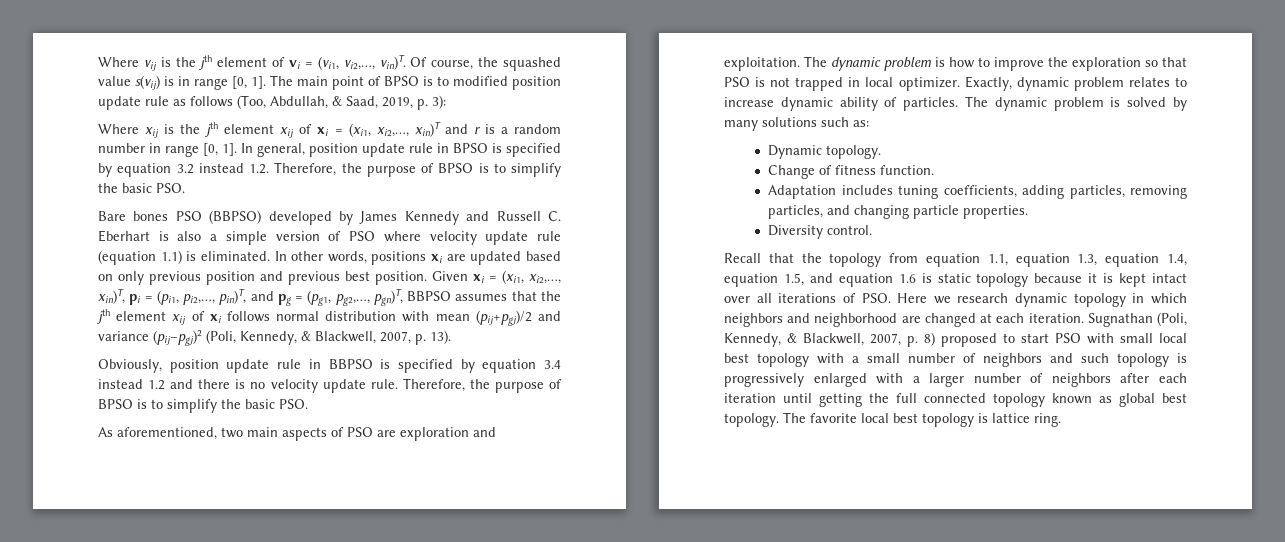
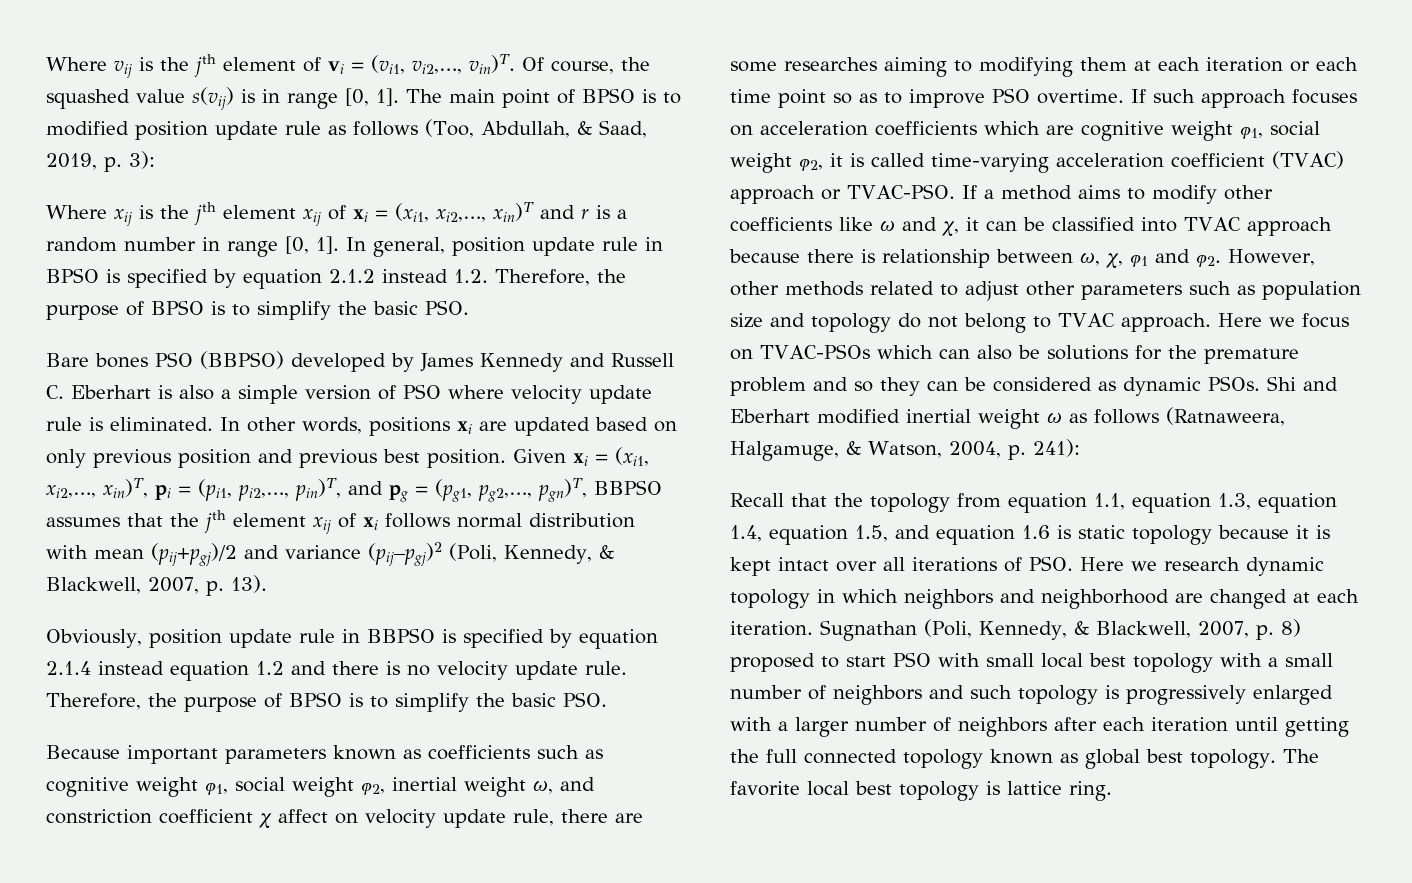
[176,164,194,174] 3.2 -> [329,269,375,283] 2.1.2
[98,250,182,265] (equation 1.1) -> (82, 424) none
[544,360,561,369] [98,379,143,389] 3.4 instead -> [46,661,249,681] 2.1.4 instead equation
[98,427,496,441] [724,56,1187,71] [724,76,1187,91] [724,96,1187,111] [724,117,869,131] [768,145,882,159] [768,165,935,179] [768,185,1187,199] [768,205,1029,219] [768,225,873,239] As aforementioned, two main aspects of PSO are exploration and exploitation. The dynamic problem is how to improve the exploration so that PSO is not trapped in local optimizer. Exactly, dynamic problem relates to increase dynamic ability of particles. The dynamic problem is solved by many solutions such as: // Dynamic topology. // Change of fitness function. // Adaptation includes tuning coefficients, adding particles, removing particles, and changing particle properties. // Diversity control. -> [46,745,603,764] [46,777,595,797] [46,809,643,828] [730,57,1358,77] [730,88,1357,108] [730,121,1320,141] [730,151,1344,173] [730,184,1273,204] [730,217,1332,236] [729,249,1315,268] [730,281,1361,301] [730,313,1349,333] [730,344,1299,364] [730,376,1338,396] [730,407,1285,429] [730,439,1080,461] Because important parameters known as coefficients such as cognitive weight ϕ1, social weight ϕ2, inertial weight ω, and constriction coefficient χ affect on velocity update rule, there are some researches aiming to modifying them at each iteration or each time point so as to improve PSO overtime. If such approach focuses on acceleration coefficients which are cognitive weight ϕ1, social weight ϕ2, it is called time-varying acceleration coefficient (TVAC) approach or TVAC-PSO. If a method aims to modify other coefficients like ω and χ, it can be classified into TVAC approach because there is relationship between ω, χ, ϕ1 and ϕ2. However, other methods related to adjust other parameters such as population size and topology do not belong to TVAC approach. Here we focus on TVAC-PSOs which can also be solutions for the premature problem and so they can be considered as dynamic PSOs. Shi and Eberhart modified inertial weight ω as follows (Ratnaweera, Halgamuge, & Watson, 2004, p. 241):

